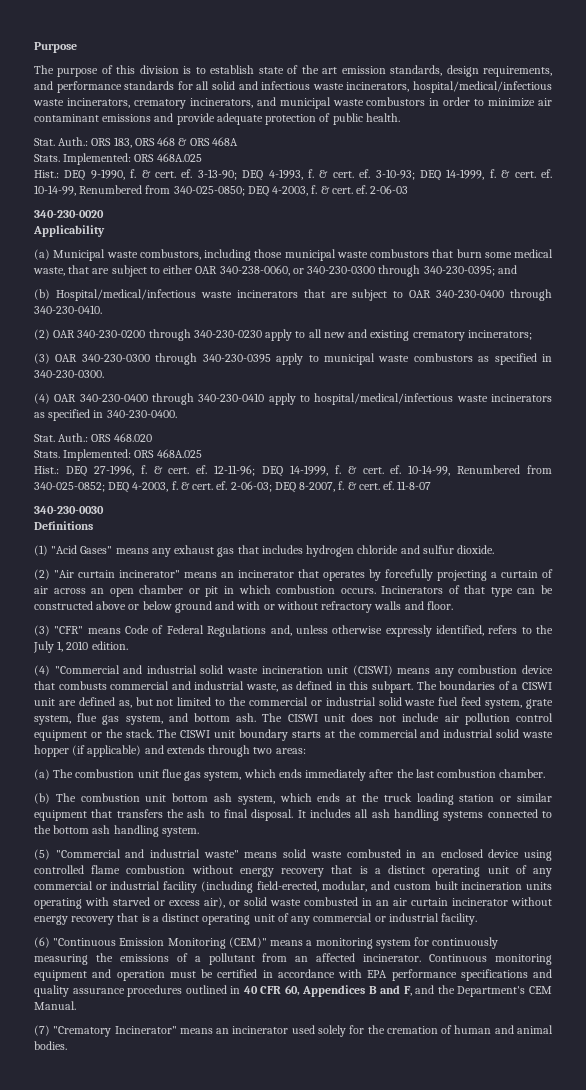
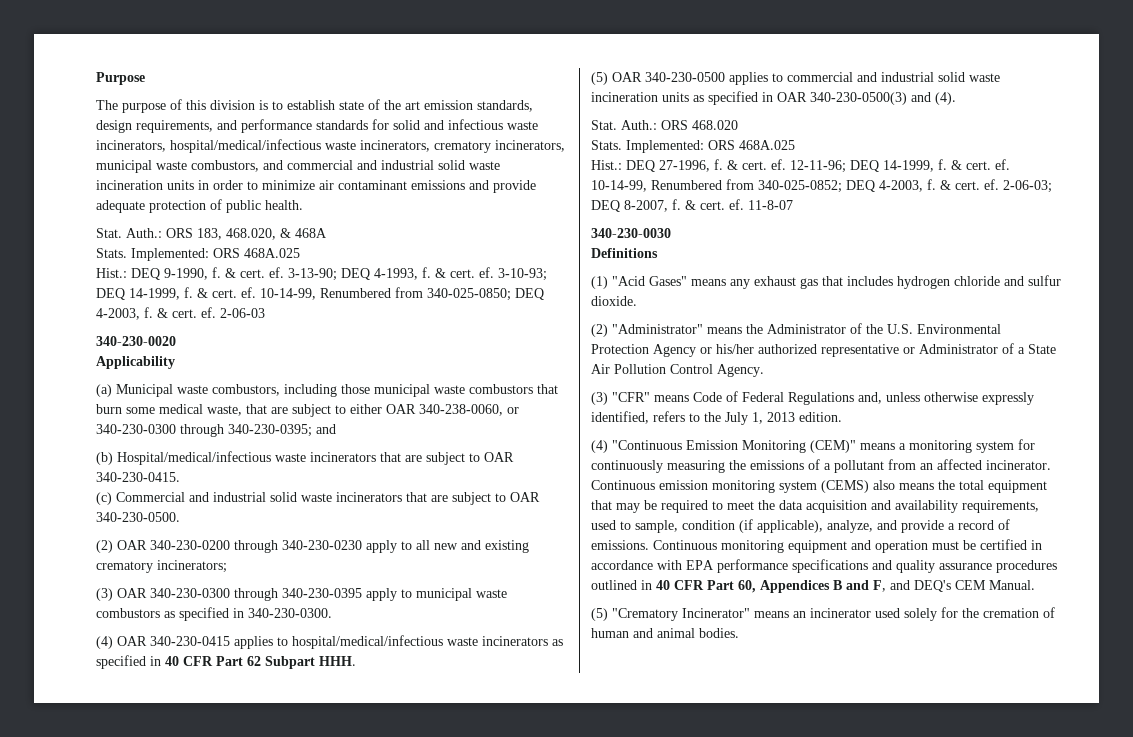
[196,81,210,90] all -> (389, 124) none
[256,97,426,109] and municipal waste combustors -> [96,160,500,173] [96,180,194,190] municipal waste combustors, and commercial and industrial solid waste incineration units
[134,137,210,146] ORS 468 & ORS -> [226,228,291,240] 468.020, &
[436,289,552,301] [34,305,102,314] 340-230-0400 through 340-230-0410. -> [96,472,180,482] [96,492,540,505] [96,512,180,522] 340-230-0415. // (c) Commercial and industrial solid waste incinerators that are subject to OAR 340-230-0500.
[79,393,296,405] 340-230-0400 through 340-230-0410 apply -> [150,636,273,649] 340-230-0415 applies
[106,410,177,418] 340-230-0400. -> [165,656,356,669] [591,72,1000,85] [591,91,956,105] 40 CFR Part 62 Subpart HHH. // (5) OAR 340-230-0500 applies to commercial and industrial solid waste incineration units as specified in OAR 340-230-0500(3) and (4).
[54,569,553,581] [34,585,553,597] [34,601,453,613] "Air curtain incinerator" means an incinerator that operates by forcefully projecting a curtain of air across an open chamber or pit in which combustion occurs. Incinerators of that type can be constructed above or below ground and with or without refractory walls and floor. -> [612,323,1001,334] [591,343,1056,357] [591,364,764,377] "Administrator" means the Administrator of the U.S. Environmental Protection Agency or his/her authorized representative or Administrator of a State Air Pollution Control Agency.
[66,641,89,650] 2010 -> [767,412,795,422] 2013
[54,665,553,677] [34,681,553,693] [34,697,553,709] [34,713,553,725] [34,729,553,741] [34,745,306,757] [34,769,546,781] [34,793,553,805] [34,809,552,821] [34,825,199,837] [34,849,552,861] [34,865,552,877] [34,881,553,893] [34,897,552,909] [34,913,478,925] [34,937,50,948] "Commercial and industrial solid waste incineration unit (CISWI) means any combustion device that combusts commercial and industrial waste, as defined in this subpart. The boundaries of a CISWI unit are defined as, but not limited to the commercial or industrial solid waste fuel feed system, grate system, flue gas system, and bottom ash. The CISWI unit does not include air pollution control equipment or the stack. The CISWI unit boundary starts at the commercial and industrial solid waste hopper (if applicable) and extends through two areas: // (a) The combustion unit flue gas system, which ends immediately after the last combustion chamber. // (b) The combustion unit bottom ash system, which ends at the truck loading station or similar equipment that transfers the ash to final disposal. It includes all ash handling systems connected to the bottom ash handling system. // (5) "Commercial and industrial waste" means solid waste combusted in an enclosed device using controlled flame combustion without energy recovery that is a distinct operating unit of any commercial or industrial facility (including field-erected, modular, and custom built incineration units operating with starved or excess air), or solid waste combusted in an air curtain incinerator without energy recovery that is a distinct operating unit of any commercial or industrial facility. // (6) -> (608, 446) none
(488, 958) none -> [659,480,1047,493] [591,500,1039,513] [591,519,1010,533] [591,540,717,550] emission monitoring system (CEMS) also means the total equipment that may be required to meet the data acquisition and availability requirements, used to sample, condition (if applicable), analyze, and provide a record of emissions. Continuous
(282, 990) none -> [707,580,734,590] Part
[437,985,526,997] the Department's -> [914,580,951,592] DEQ's
[34,1025,50,1036] (7) -> [591,608,608,621] (5)

